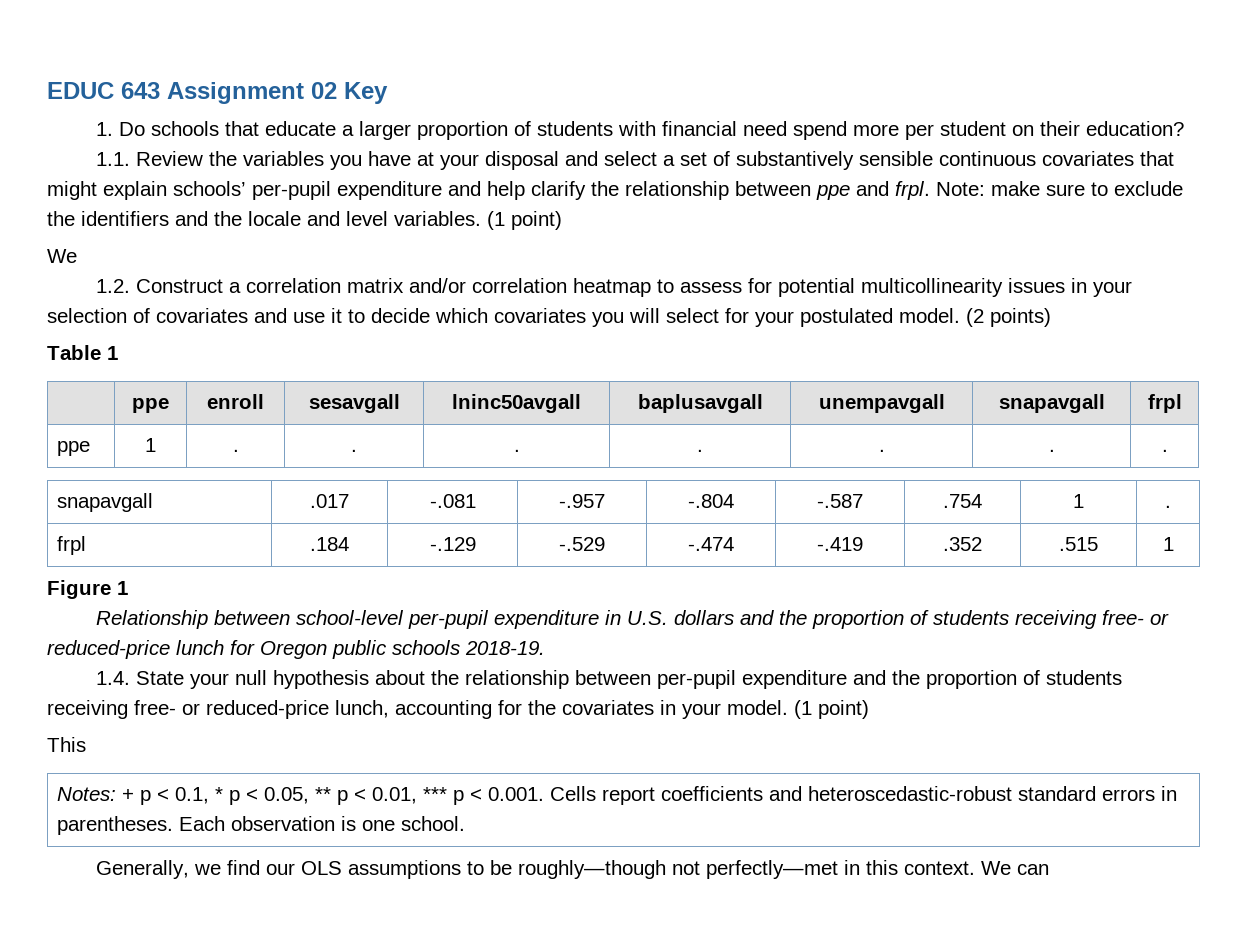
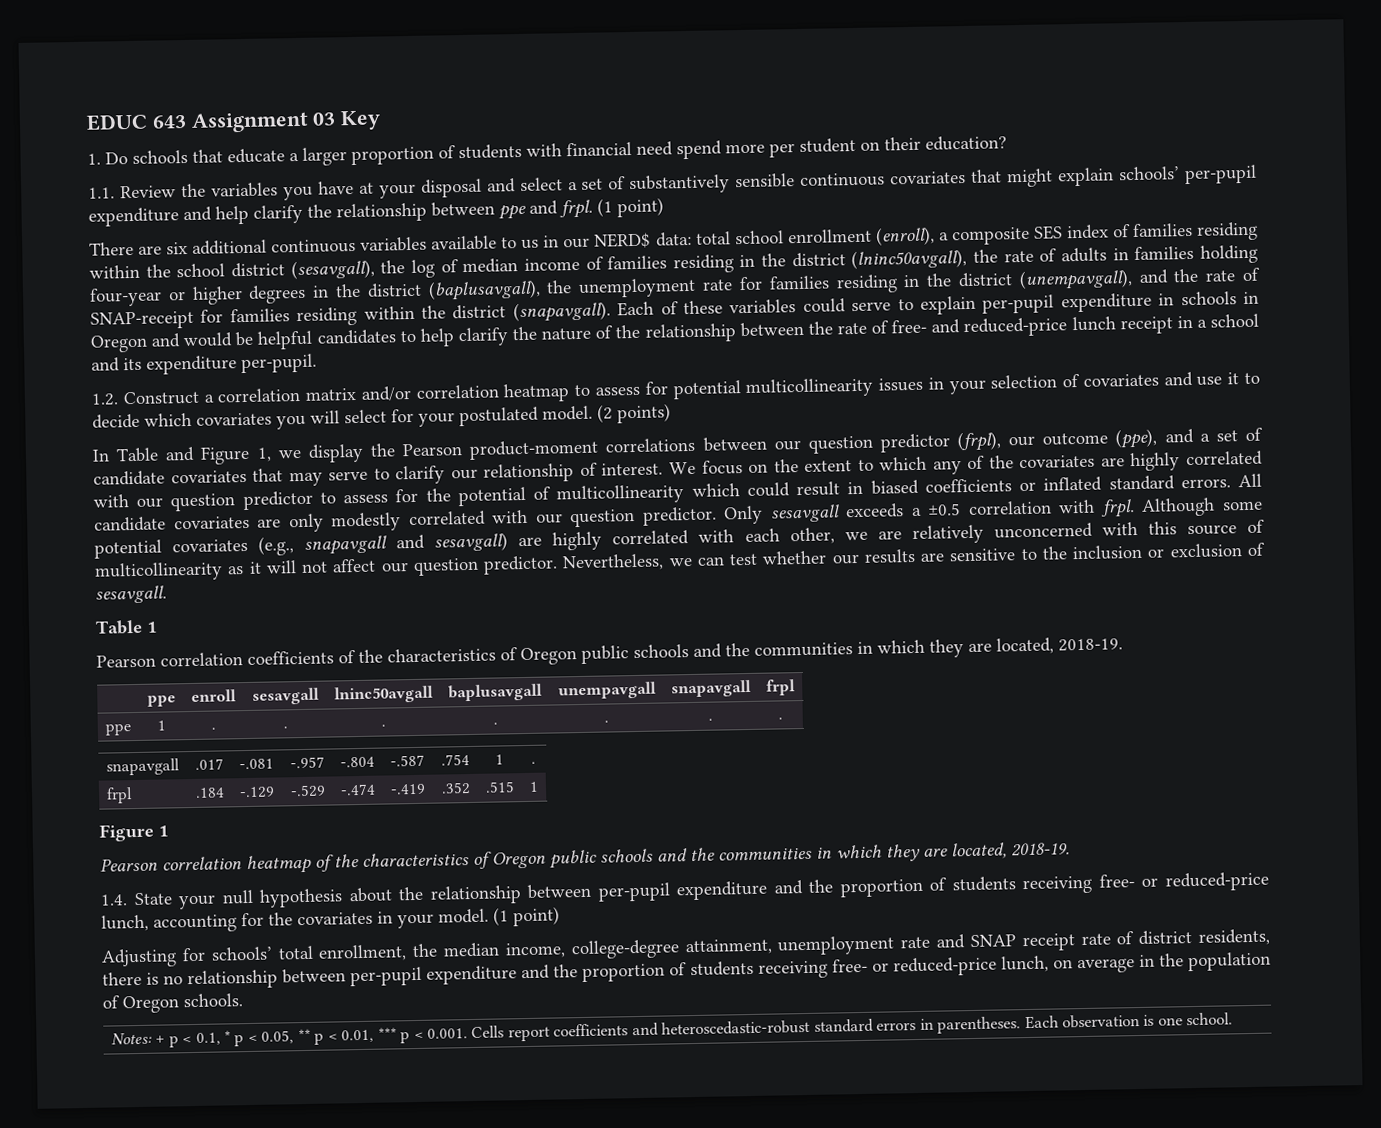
[311,82,337,99] 02 -> [312,112,337,126] 03
[936,181,1183,196] [47,211,562,230] [47,249,77,263] Note: make sure to exclude the identifiers and the locale and level variables. (1 point) // We -> [597,197,664,218] [89,221,1259,256] [89,244,1259,280] [89,267,1261,307] [90,291,1259,330] [90,313,1259,353] [91,353,317,375] (1 point) // There are six additional continuous variables available to us in our NERD$ data: total school enrollment (enroll), a composite SES index of families residing within the school district (sesavgall), the log of median income of families residing in the district (lninc50avgall), the rate of adults in families holding four-year or higher degrees in the district (baplusavgall), the unemployment rate for families residing in the district (unempavgall), and the rate of SNAP-receipt for families residing within the district (snapavgall). Each of these variables could serve to explain per-pupil expenditure in schools in Oregon and would be helpful candidates to help clarify the nature of the relationship between the rate of free- and reduced-price lunch receipt in a school and its expenditure per-pupil.
[47,345,118,360] Table 1 -> [92,427,1264,465] [93,450,1263,487] [93,473,1262,512] [94,497,1263,533] [94,519,1265,559] [94,542,1265,582] [95,585,167,604] [95,619,158,635] [96,637,1123,668] In Table and Figure 1, we display the Pearson product-moment correlations between our question predictor (frpl), our outcome (ppe), and a set of candidate covariates that may serve to clarify our relationship of interest. We focus on the extent to which any of the covariates are highly correlated with our question predictor to assess for the potential of multicollinearity which could result in biased coefficients or inflated standard errors. All candidate covariates are only modestly correlated with our question predictor. Only sesavgall exceeds a ±0.5 correlation with frpl. Although some potential covariates (e.g., snapavgall and sesavgall) are highly correlated with each other, we are relatively unconcerned with this source of multicollinearity as it will not affect our question predictor. Nevertheless, we can test whether our results are sensitive to the inclusion or exclusion of sesavgall. // Table 1 // Pearson correlation coefficients of the characteristics of Oregon public schools and the communities in which they are located, 2018-19.
[96,610,1170,629] [47,640,460,659] Relationship between school-level per-pupil expenditure in U.S. dollars and the proportion of students receiving free- or reduced-price lunch for Oregon public schools -> [100,842,1007,875] Pearson correlation heatmap of the characteristics of Oregon public schools and the communities in which they are located,
[47,737,86,752] This -> [101,928,1270,968] [102,951,1271,990] [102,993,243,1014] Adjusting for schools’ total enrollment, the median income, college-degree attainment, unemployment rate and SNAP receipt rate of district residents, there is no relationship between per-pupil expenditure and the proportion of students receiving free- or reduced-price lunch, on average in the population of Oregon schools.
[96,860,1050,879] // Generally, we find our OLS assumptions to be roughly—though not perfectly—met in this context. We can -> (1234, 1019) none

